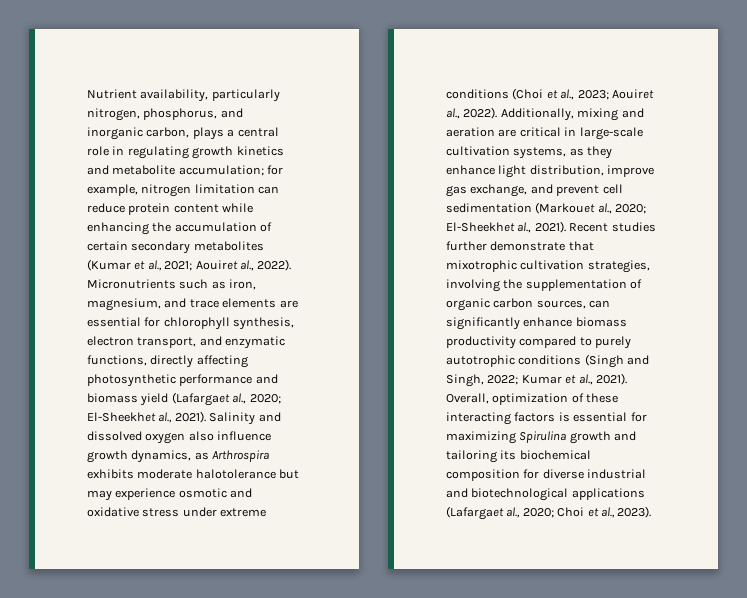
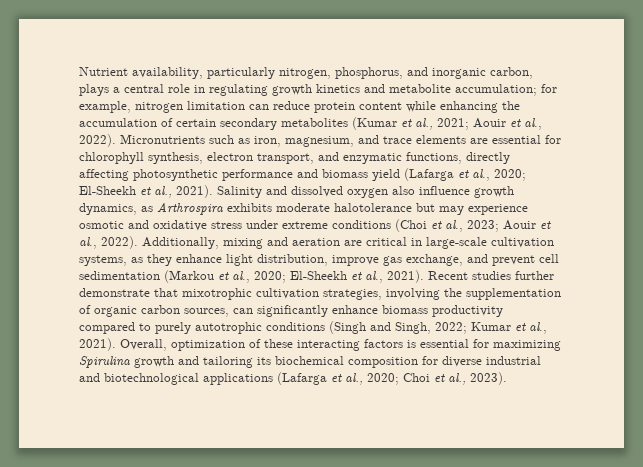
[195,260,238,270] Aouiret -> [473,118,521,128] Aouir et
[171,392,281,406] [87,412,156,422] (Lafargaet al., 2020; El-Sheekhet -> [404,168,526,181] [79,186,151,195] (Lafarga et al., 2020; El-Sheekh et
[611,89,654,99] Aouiret -> [503,220,551,230] Aouir et
[535,202,647,214] [446,222,515,232] (Markouet al., 2020; El-Sheekhet -> [164,270,362,283] (Markou et al., 2020; El-Sheekh et
[446,506,504,520] (Lafargaet -> [277,372,342,385] (Lafarga et

